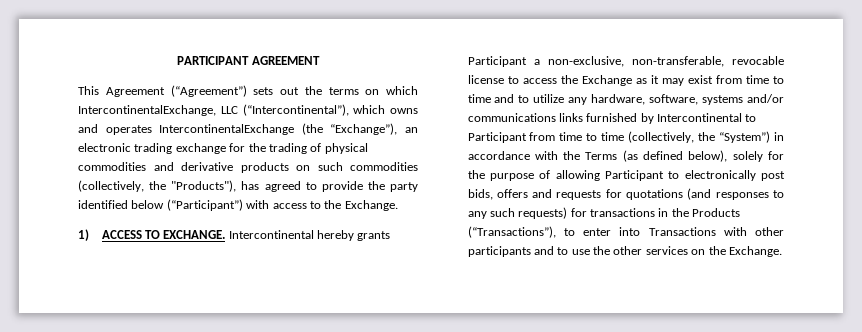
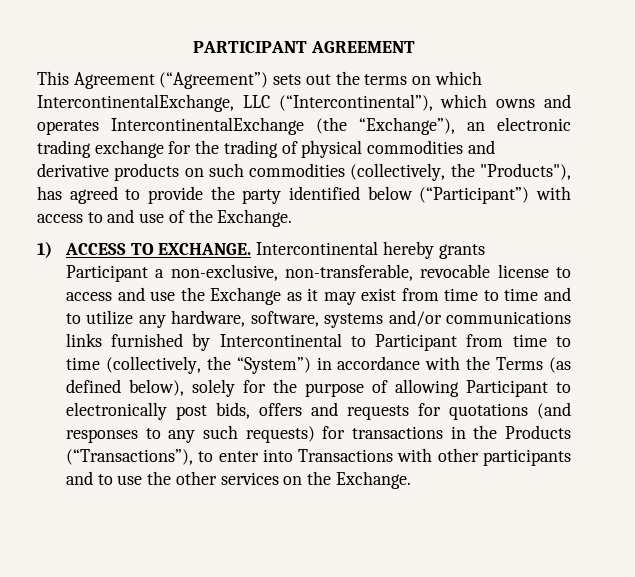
(321, 205) none -> [107,209,185,223] and use of
(557, 81) none -> [117,287,176,301] and use

